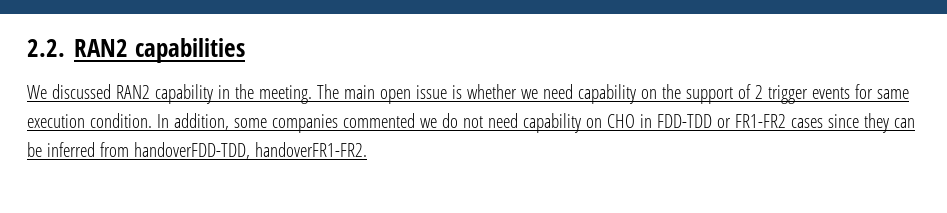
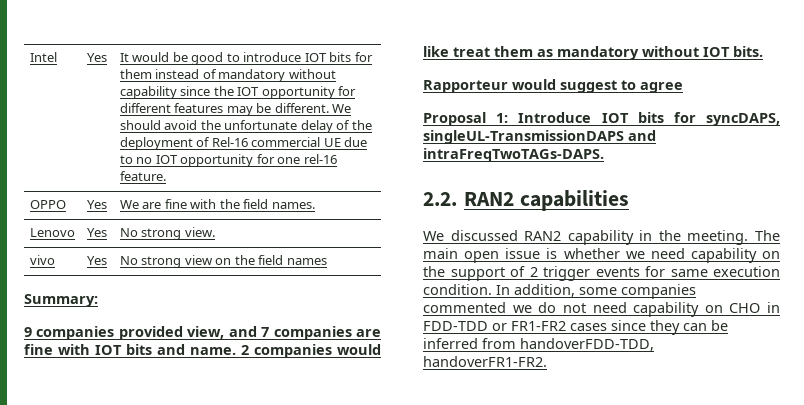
(27, 48) none -> [29,52,57,62] [86,53,107,62] [119,52,373,65] [119,69,336,82] [119,86,357,99] [119,103,352,116] [119,120,372,133] [119,137,368,150] [119,154,337,167] [119,171,166,181] [29,200,66,209] [86,200,107,209] [119,199,315,209] [29,228,75,237] [86,228,107,237] [119,227,215,240] [29,255,55,265] [86,256,107,265] [119,255,327,268] [24,294,98,307] [24,326,381,340] [24,344,381,358] [423,46,763,60] [423,79,683,93] [423,112,780,126] [423,130,656,144] [423,148,604,162] Intel | Yes | It would be good to introduce IOT bits for them instead of mandatory without capability since the IOT opportunity for different features may be different. We should avoid the unfortunate delay of the deployment of Rel-16 commercial UE due to no IOT opportunity for one rel-16 feature. // OPPO | Yes | We are fine with the field names. // Lenovo | Yes | No strong view. // vivo | Yes | No strong view on the field names // Summary: // 9 companies provided view, and 7 companies are fine with IOT bits and name. 2 companies would like treat them as mandatory without IOT bits. // Rapporteur would suggest to agree // Proposal 1: Introduce IOT bits for syncDAPS, singleUL-TransmissionDAPS and intraFreqTwoTAGs-DAPS. //

